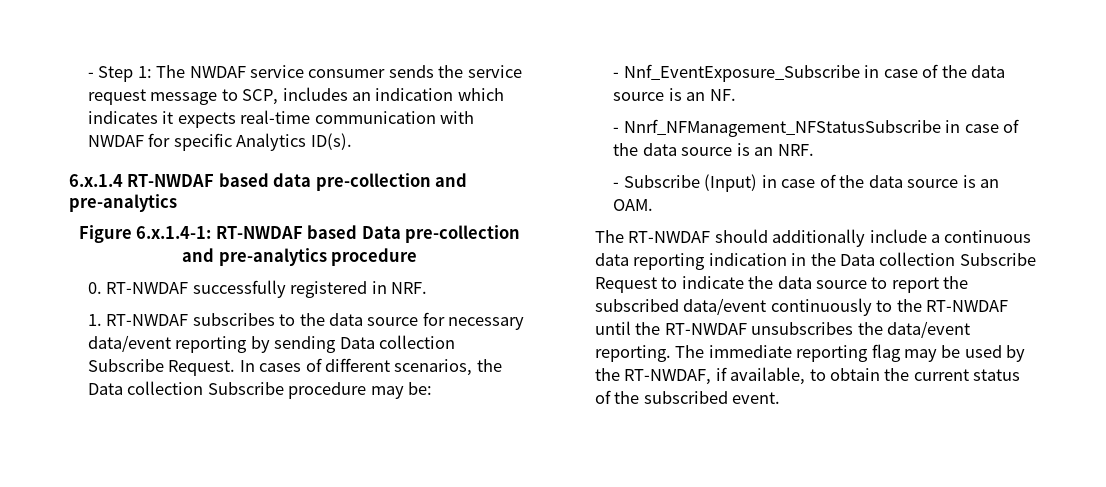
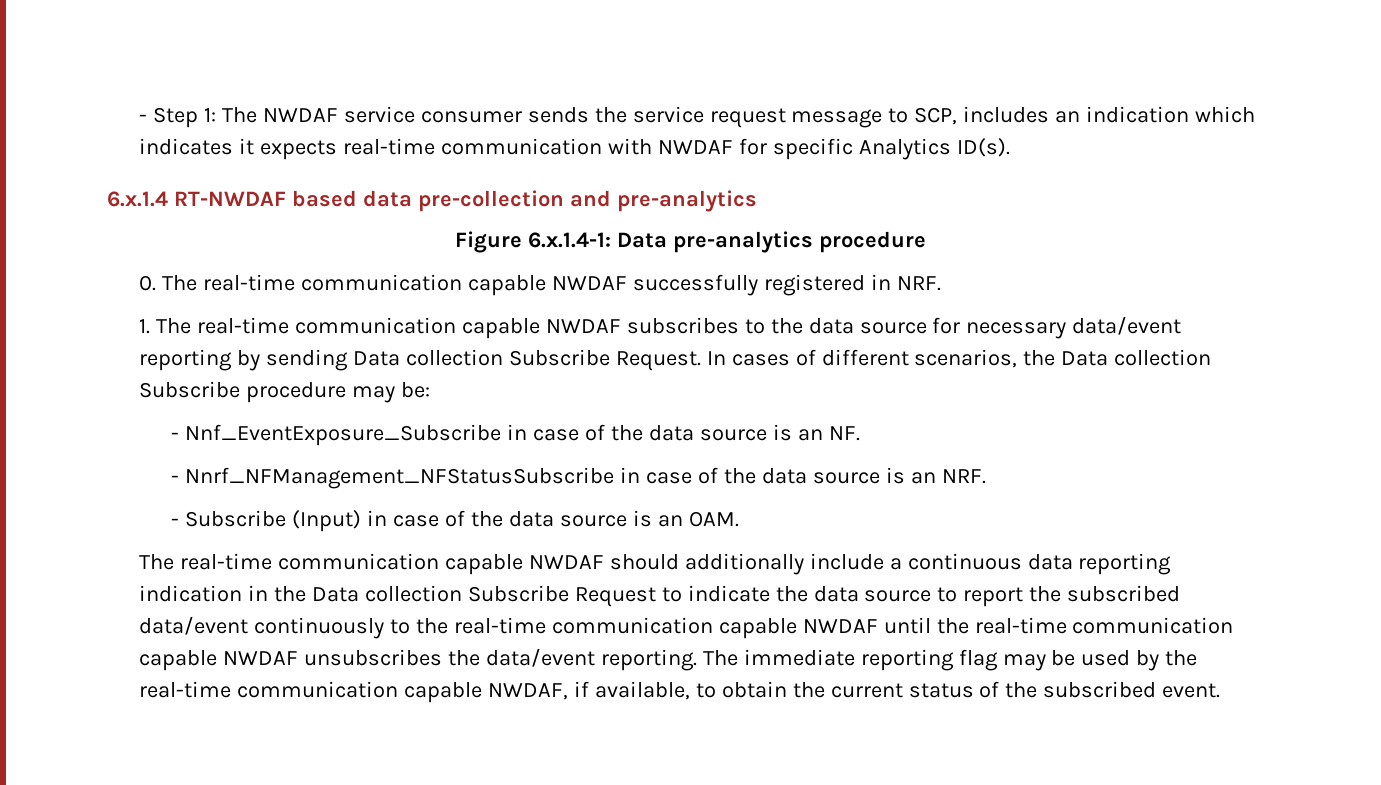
[215,225,521,243] [182,248,417,266] [87,282,189,294] RT-NWDAF based Data pre-collection and pre-analytics procedure // 0. RT-NWDAF -> [617,231,926,253] [139,274,627,296] Data pre-analytics procedure // 0. The real-time communication capable NWDAF
[106,314,189,326] RT-NWDAF -> [156,317,621,339] The real-time communication capable NWDAF
[628,231,711,243] RT-NWDAF -> [180,553,604,575] real-time communication capable NWDAF
[926,300,1009,312] [594,321,747,335] RT-NWDAF until the RT-NWDAF -> [453,617,1234,639] [139,650,299,671] real-time communication capable NWDAF until the real-time communication capable NWDAF
[624,369,712,385] RT-NWDAF, -> [139,681,568,703] real-time communication capable NWDAF,

